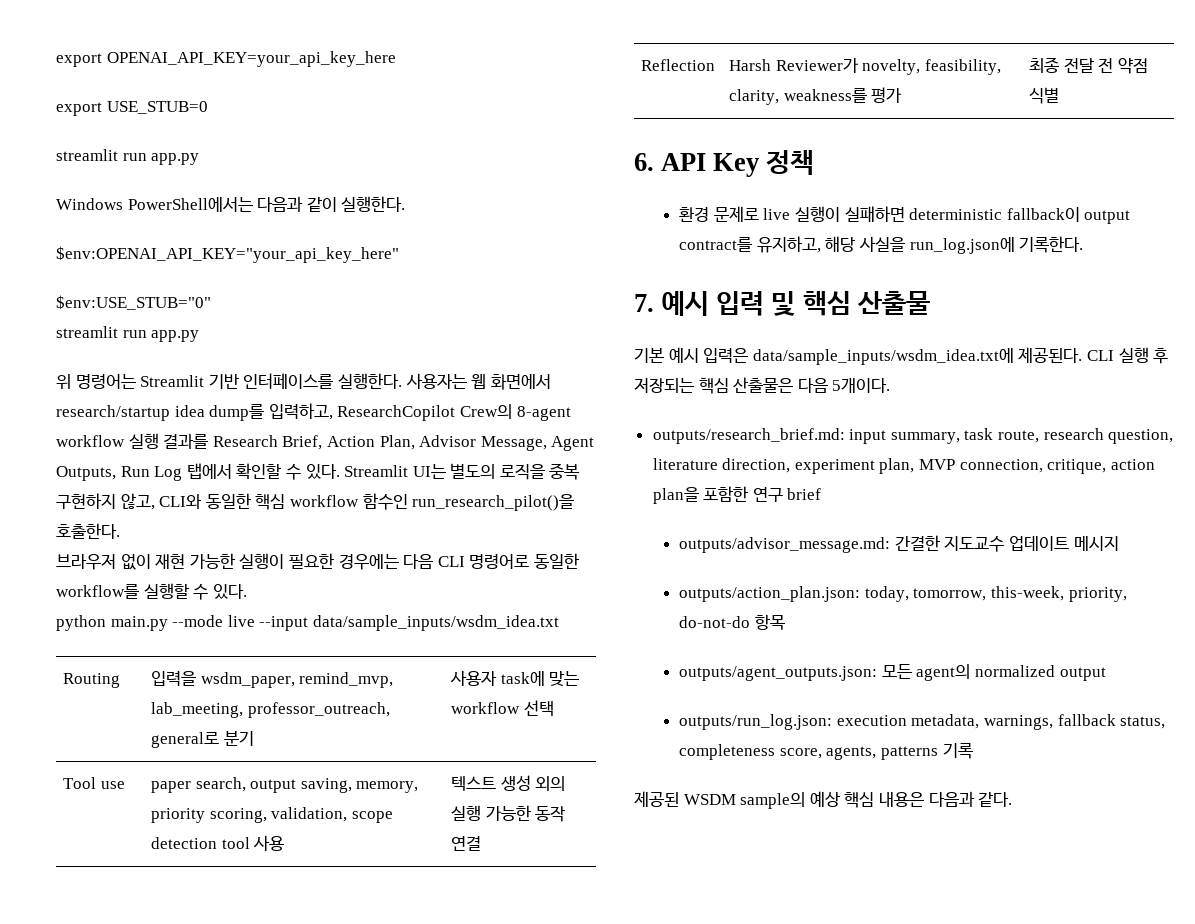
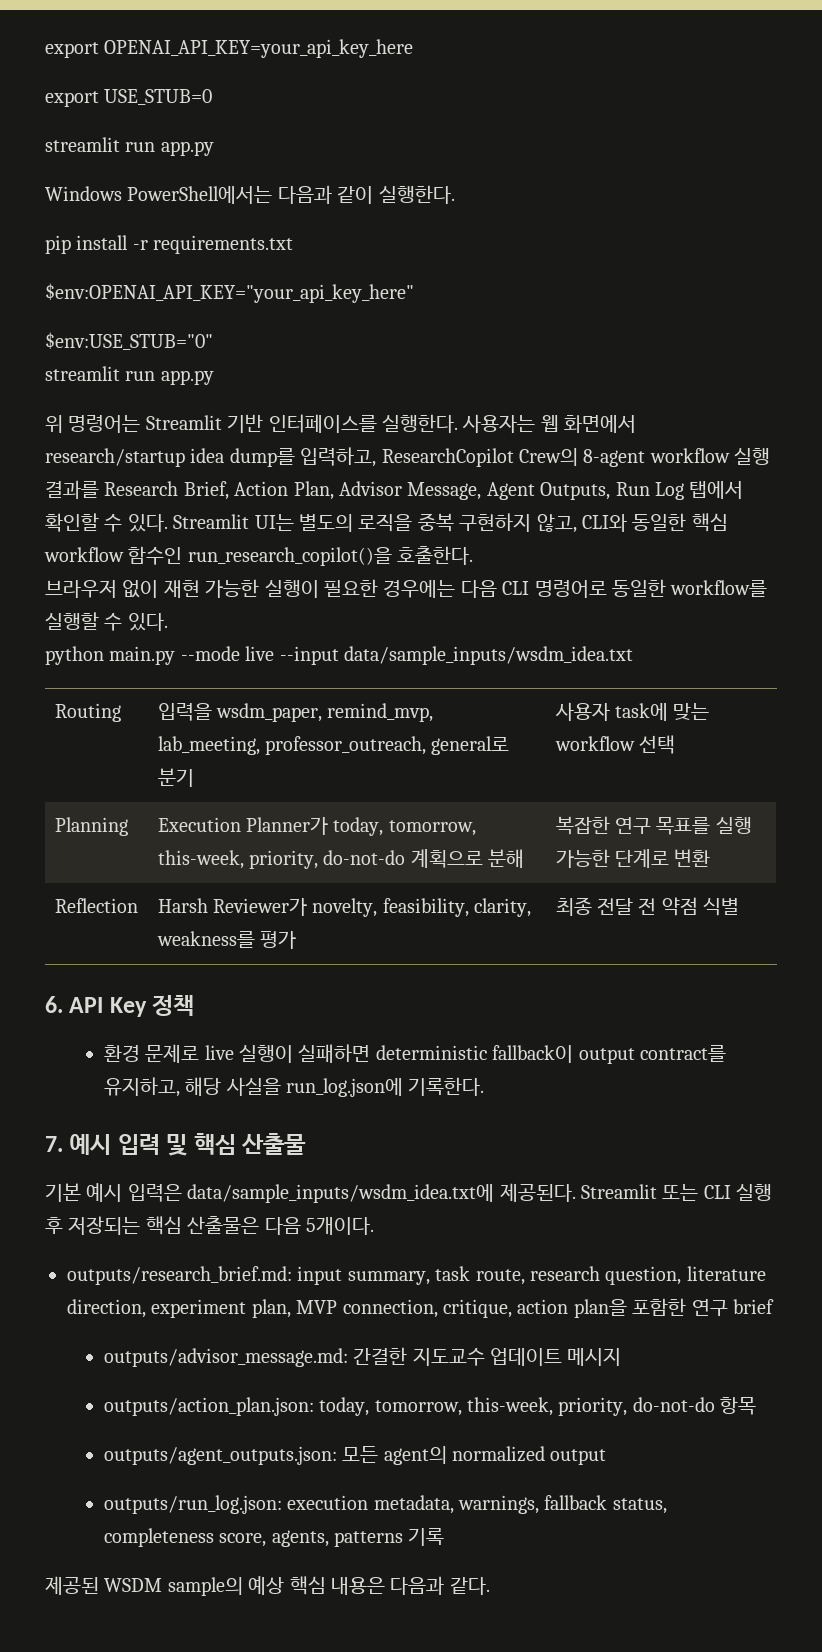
(406, 204) none -> [45,235,294,254] // pip install -r requirements.txt
[412,494,575,511] run_research_pilot()을 -> [187,547,392,566] run_research_copilot()을
[62,777,125,789] [150,777,419,793] [150,807,393,823] [150,835,285,851] [450,775,566,791] [450,805,566,822] [450,836,481,851] Tool use | paper search, output saving, memory, priority scoring, validation, scope detection tool 사용 | 텍스트 생성 외의 실행 가능한 동작 연결 -> [54,817,128,836] [157,817,476,836] [157,849,525,869] [555,816,752,835] [555,849,711,868] Planning | Execution Planner가 today, tomorrow, this-week, priority, do-not-do 계획으로 분해 | 복잡한 연구 목표를 실행 가능한 단계로 변환
(1083, 355) none -> [581,1184,699,1201] Streamlit 또는

